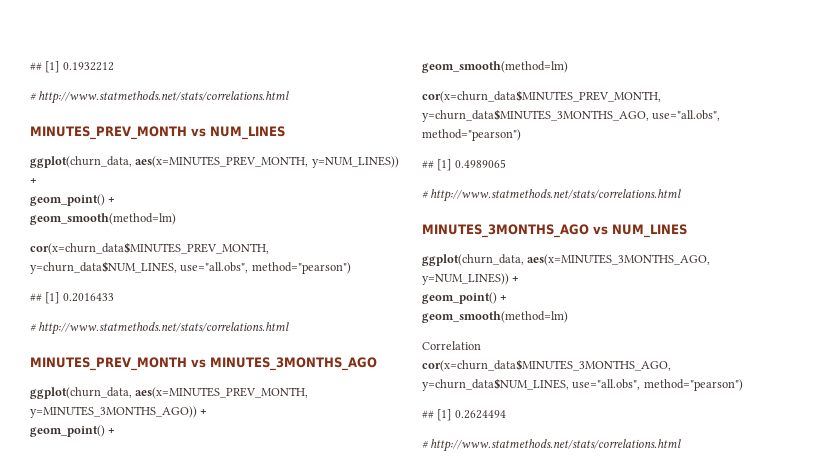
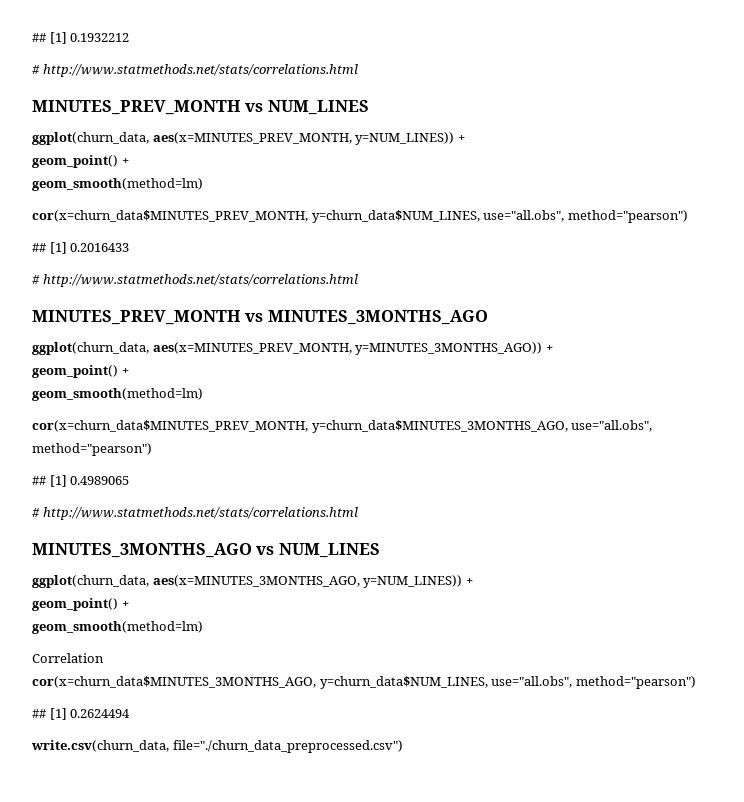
[422,439,682,452] # http://www.statmethods.net/stats/correlations.html -> [31,740,403,753] write.csv(churn_data, file="./churn_data_preprocessed.csv")

